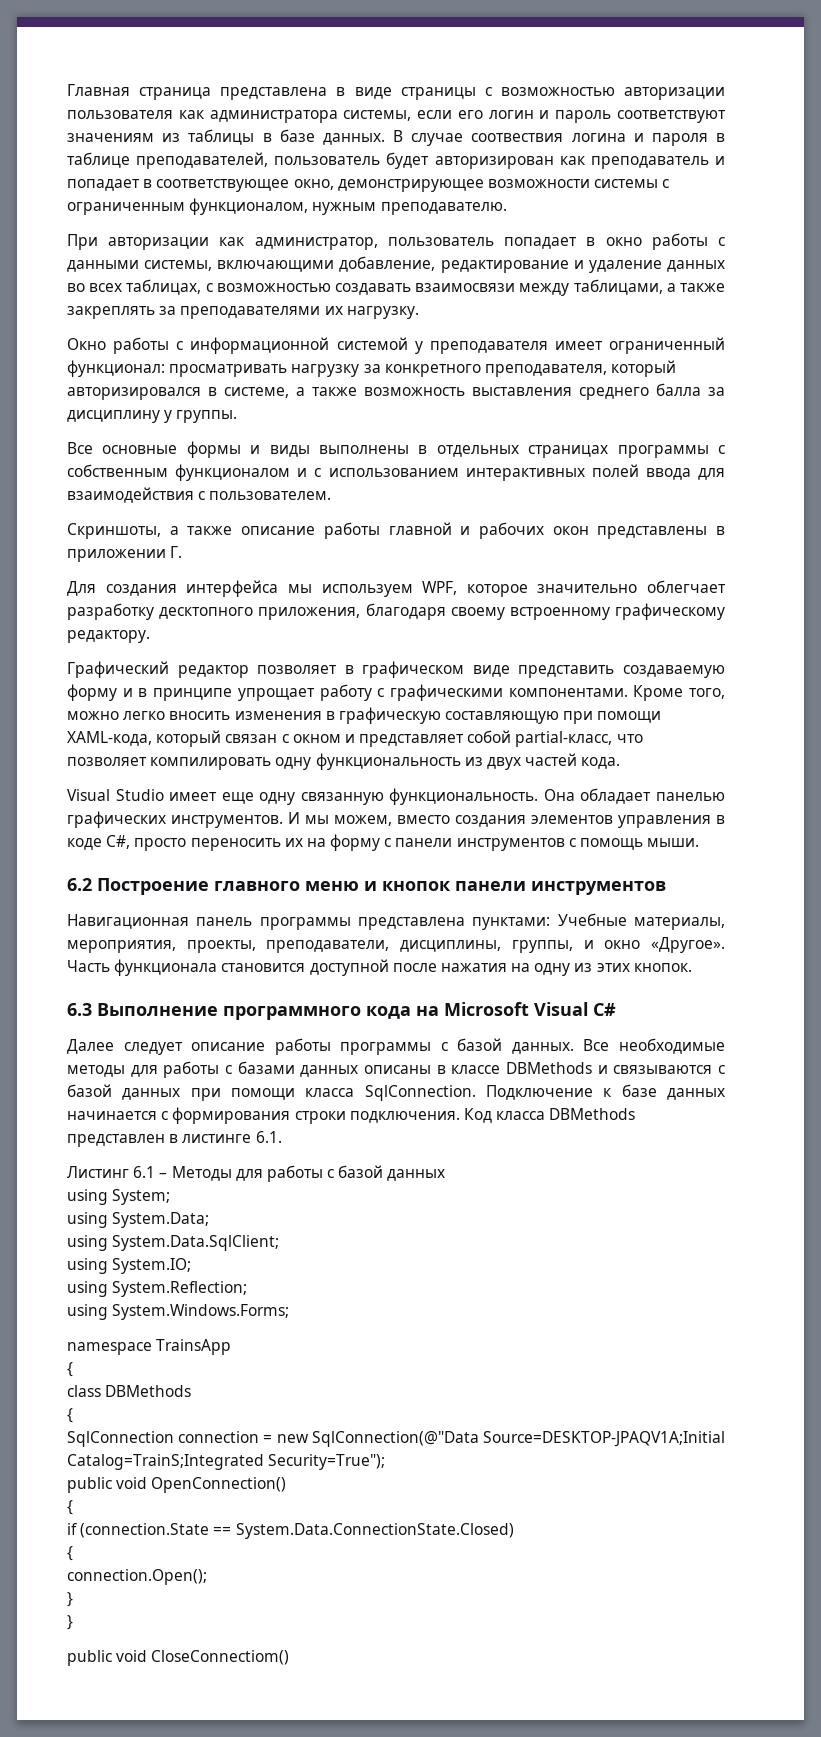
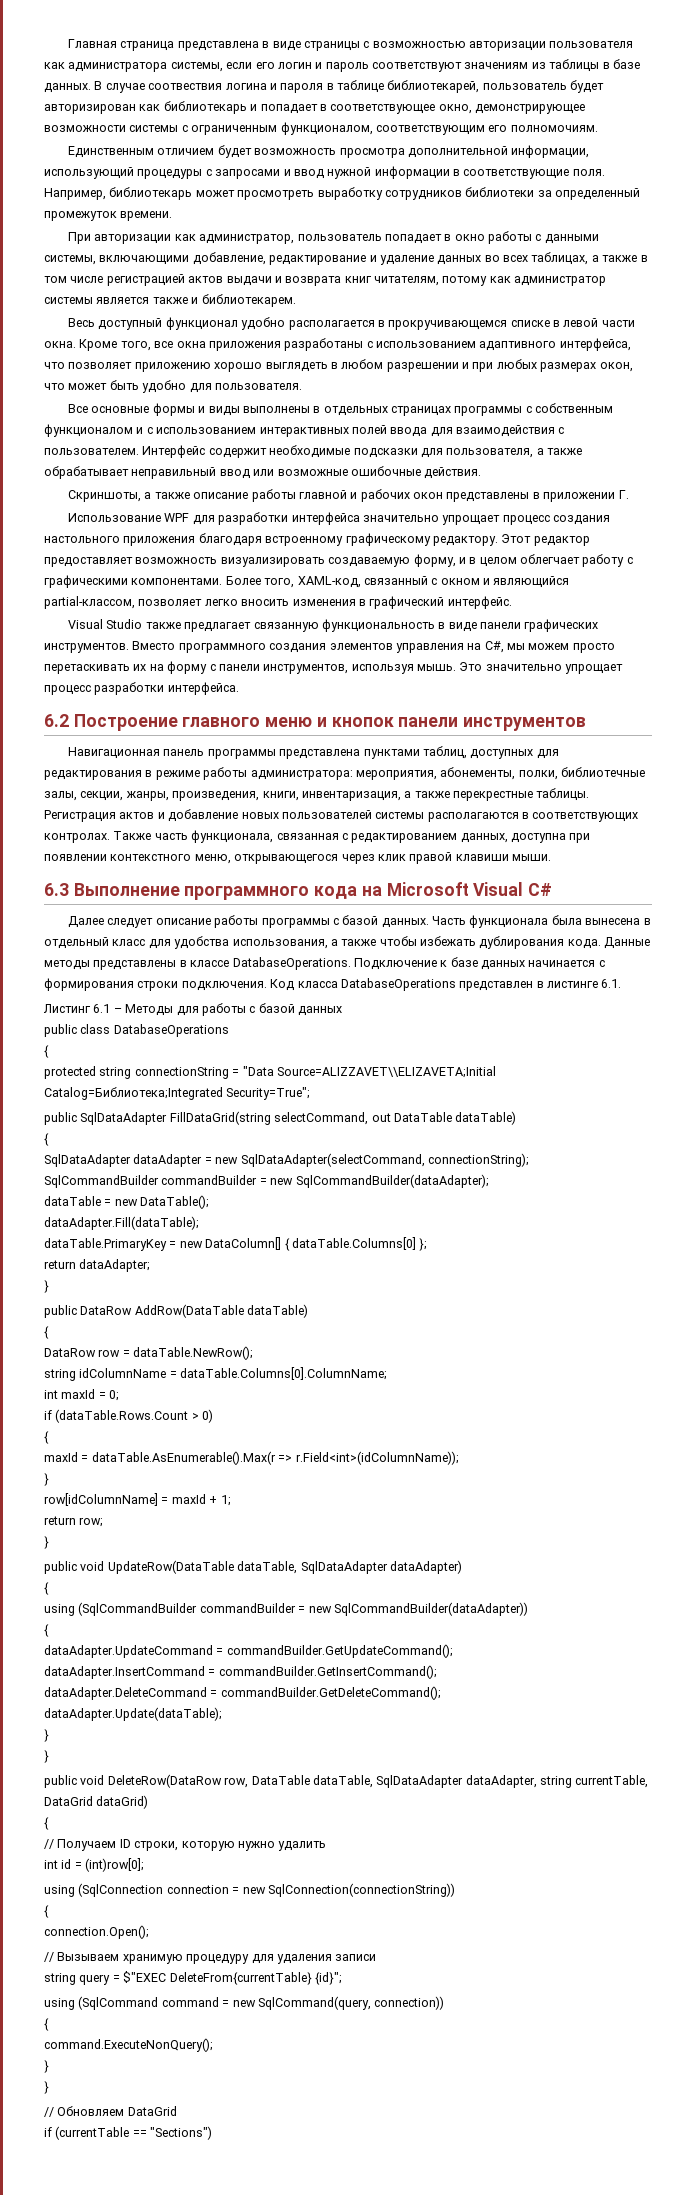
[136,152,269,169] преподавателей, -> [387,80,480,93] библиотекарей,
[590,156,709,169] преподаватель -> [163,101,247,114] библиотекарь
[312,202,507,215] нужным преподавателю. -> [375,125,598,135] [68,145,590,158] [44,166,605,179] [44,187,640,200] [44,211,173,221] соответствующим его полномочиям. // Единственным отличием будет возможность просмотра дополнительной информации, использующий процедуры с запросами и ввод нужной информации в соответствующие поля. Например, библиотекарь может просмотреть выработку сотрудников библиотеки за определенный промежуток времени.
[205,279,725,296] [67,306,419,319] [67,337,725,354] [67,360,677,377] [67,383,725,400] [67,410,238,423] с возможностью создавать взаимосвязи между таблицами, а также закреплять за преподавателями их нагрузку. // Окно работы с информационной системой у преподавателя имеет ограниченный функционал: просматривать нагрузку за конкретного преподавателя, который авторизировался в системе, а также возможность выставления среднего балла за дисциплину у группы. -> [591,255,648,262] [44,274,607,286] [44,294,296,307] [68,317,635,330] [44,338,631,351] [44,359,633,372] [44,380,302,393] а также в том числе регистрацией актов выдачи и возврата книг читателям, потому как администратор системы является также и библиотекарем. // Весь доступный функционал удобно располагается в прокручивающемся списке в левой части окна. Кроме того, все окна приложения разработаны с использованием адаптивного интерфейса, что позволяет приложению хорошо выглядеть в любом разрешении и при любых размерах окон, что может быть удобно для пользователя.
(332, 495) none -> [142,445,582,458] [44,466,482,479] Интерфейс содержит необходимые подсказки для пользователя, а также обрабатывает неправильный ввод или возможные ошибочные действия.
[67,580,726,597] [67,603,726,620] [67,630,150,643] [67,661,725,678] [67,684,725,701] [67,707,662,724] [67,730,643,747] [67,753,621,770] [67,788,725,805] [67,811,725,828] [67,835,281,851] Для создания интерфейса мы используем WPF, которое значительно облегчает разработку десктопного приложения, благодаря своему встроенному графическому редактору. // Графический редактор позволяет в графическом виде представить создаваемую форму и в принципе упрощает работу с графическими компонентами. Кроме того, можно легко вносить изменения в графическую составляющую при помощи XAML-кода, который связан с окном и представляет собой partial-класс, что позволяет компилировать одну функциональность из двух частей кода. // Visual Studio имеет еще одну связанную функциональность. Она обладает панелью графических инструментов. И мы можем, вместо создания элементов управления в коде C#, просто переносить -> [68,512,611,525] [44,533,590,546] [44,554,633,567] [44,575,570,588] [44,596,512,609] [68,619,599,632] [44,641,615,653] [44,664,130,674] Использование WPF для разработки интерфейса значительно упрощает процесс создания настольного приложения благодаря встроенному графическому редактору. Этот редактор предоставляет возможность визуализировать создаваемую форму, и в целом облегчает работу с графическими компонентами. Более того, XAML-код, связанный с окном и являющийся partial-классом, позволяет легко вносить изменения в графический интерфейс. // Visual Studio также предлагает связанную функциональность в виде панели графических инструментов. Вместо программного создания элементов управления на C#, мы можем просто перетаскивать
[456,838,700,851] инструментов с помощь мыши. -> [263,662,624,674] [44,682,239,695] инструментов, используя мышь. Это значительно упрощает процесс разработки интерфейса.
[472,913,725,930] [67,937,725,953] [67,959,692,976] пунктами: Учебные материалы, мероприятия, проекты, преподаватели, дисциплины, группы, и окно «Другое». Часть функционала становится доступной после нажатия на одну из этих кнопок. -> [363,746,559,759] [44,767,645,780] [44,788,590,801] [44,809,639,822] [44,830,591,843] [44,852,551,864] пунктами таблиц, доступных для редактирования в режиме работы администратора: мероприятия, абонементы, полки, библиотечные залы, секции, жанры, произведения, книги, инвентаризация, а также перекрестные таблицы. Регистрация актов и добавление новых пользователей системы располагаются в соответствующих контролах. Также часть функционала, связанная с редактированием данных, доступна при появлении контекстного меню, открывающегося через клик правой клавиши мыши.
[583,1038,725,1054] [67,1061,725,1078] [67,1084,476,1101] Все необходимые методы для работы с базами данных описаны в классе DBMethods и связываются с базой данных при помощи класса SqlConnection. -> [432,915,651,928] [44,936,651,949] [44,957,351,970] Часть функционала была вынесена в отдельный класс для удобства использования, а также чтобы избежать дублирования кода. Данные методы представлены в классе DatabaseOperations.
[549,1108,636,1120] DBMethods -> [340,978,456,991] DatabaseOperations
[67,1189,171,1205] [67,1212,210,1228] [67,1235,280,1251] [67,1258,192,1274] [67,1281,248,1297] [67,1304,290,1320] [67,1339,232,1355] [67,1362,73,1377] [67,1385,192,1397] [67,1408,73,1423] [67,1431,725,1447] [67,1454,386,1470] [67,1477,287,1493] [67,1500,73,1515] [67,1523,514,1539] [67,1546,73,1561] [67,1569,207,1585] [67,1592,73,1607] [67,1615,73,1630] [67,1650,290,1666] using System; // using System.Data; // using System.Data.SqlClient; // using System.IO; // using System.Reflection; // using System.Windows.Forms; // namespace TrainsApp // { // class DBMethods // { // SqlConnection connection = new SqlConnection(@"Data Source=DESKTOP-JPAQV1A;Initial Catalog=TrainS;Integrated Security=True"); // public void OpenConnection() // { // if (connection.State == System.Data.ConnectionState.Closed) // { // connection.Open(); // } // } // public void CloseConnectiom() -> [44,1024,229,1037] [44,1045,49,1058] [44,1066,496,1079] [44,1087,311,1100] [44,1111,517,1125] [44,1133,49,1146] [44,1153,529,1167] [44,1174,489,1188] [44,1195,210,1209] [44,1216,199,1230] [44,1237,428,1251] [44,1259,151,1272] [44,1280,49,1293] [44,1304,309,1318] [44,1326,49,1339] [44,1346,254,1360] [44,1367,388,1381] [44,1389,120,1401] [44,1409,214,1423] [44,1431,49,1444] [44,1451,459,1465] [44,1473,49,1486] [44,1493,231,1506] [44,1516,104,1527] [44,1536,49,1549] [44,1560,462,1574] [44,1582,49,1595] [44,1602,528,1616] [44,1624,49,1637] [44,1644,453,1658] [44,1665,437,1679] [44,1686,441,1700] [44,1707,222,1721] [44,1729,49,1742] [44,1750,49,1763] [44,1774,649,1788] [44,1795,149,1809] [44,1817,49,1830] [44,1839,327,1851] [44,1858,145,1872] [44,1883,455,1897] [44,1905,49,1918] [44,1925,149,1939] [44,1952,377,1964] [44,1971,342,1985] [44,1996,445,2010] [44,2018,49,2031] [44,2038,213,2052] [44,2060,49,2073] [44,2081,49,2094] [44,2106,177,2117] [44,2126,213,2140] public class DatabaseOperations // { // protected string connectionString = "Data Source=ALIZZAVET\\ELIZAVETA;Initial Catalog=Библиотека;Integrated Security=True"; // public SqlDataAdapter FillDataGrid(string selectCommand, out DataTable dataTable) // { // SqlDataAdapter dataAdapter = new SqlDataAdapter(selectCommand, connectionString); // SqlCommandBuilder commandBuilder = new SqlCommandBuilder(dataAdapter); // dataTable = new DataTable(); // dataAdapter.Fill(dataTable); // dataTable.PrimaryKey = new DataColumn[] { dataTable.Columns[0] }; // return dataAdapter; // } // public DataRow AddRow(DataTable dataTable) // { // DataRow row = dataTable.NewRow(); // string idColumnName = dataTable.Columns[0].ColumnName; // int maxId = 0; // if (dataTable.Rows.Count > 0) // { // maxId = dataTable.AsEnumerable().Max(r => r.Field<int>(idColumnName)); // } // row[idColumnName] = maxId + 1; // return row; // } // public void UpdateRow(DataTable dataTable, SqlDataAdapter dataAdapter) // { // using (SqlCommandBuilder commandBuilder = new SqlCommandBuilder(dataAdapter)) // { // dataAdapter.UpdateCommand = commandBuilder.GetUpdateCommand(); // dataAdapter.InsertCommand = commandBuilder.GetInsertCommand(); // dataAdapter.DeleteCommand = commandBuilder.GetDeleteCommand(); // dataAdapter.Update(dataTable); // } // } // public void DeleteRow(DataRow row, DataTable dataTable, SqlDataAdapter dataAdapter, string currentTable, DataGrid dataGrid) // { // // Получаем ID строки, которую нужно удалить // int id = (int)row[0]; // using (SqlConnection connection = new SqlConnection(connectionString)) // { // connection.Open(); // // Вызываем хранимую процедуру для удаления записи // string query = $"EXEC DeleteFrom{currentTable} {id}"; // using (SqlCommand command = new SqlCommand(query, connection)) // { // command.ExecuteNonQuery(); // } // } // // Обновляем DataGrid // if (currentTable == "Sections")

